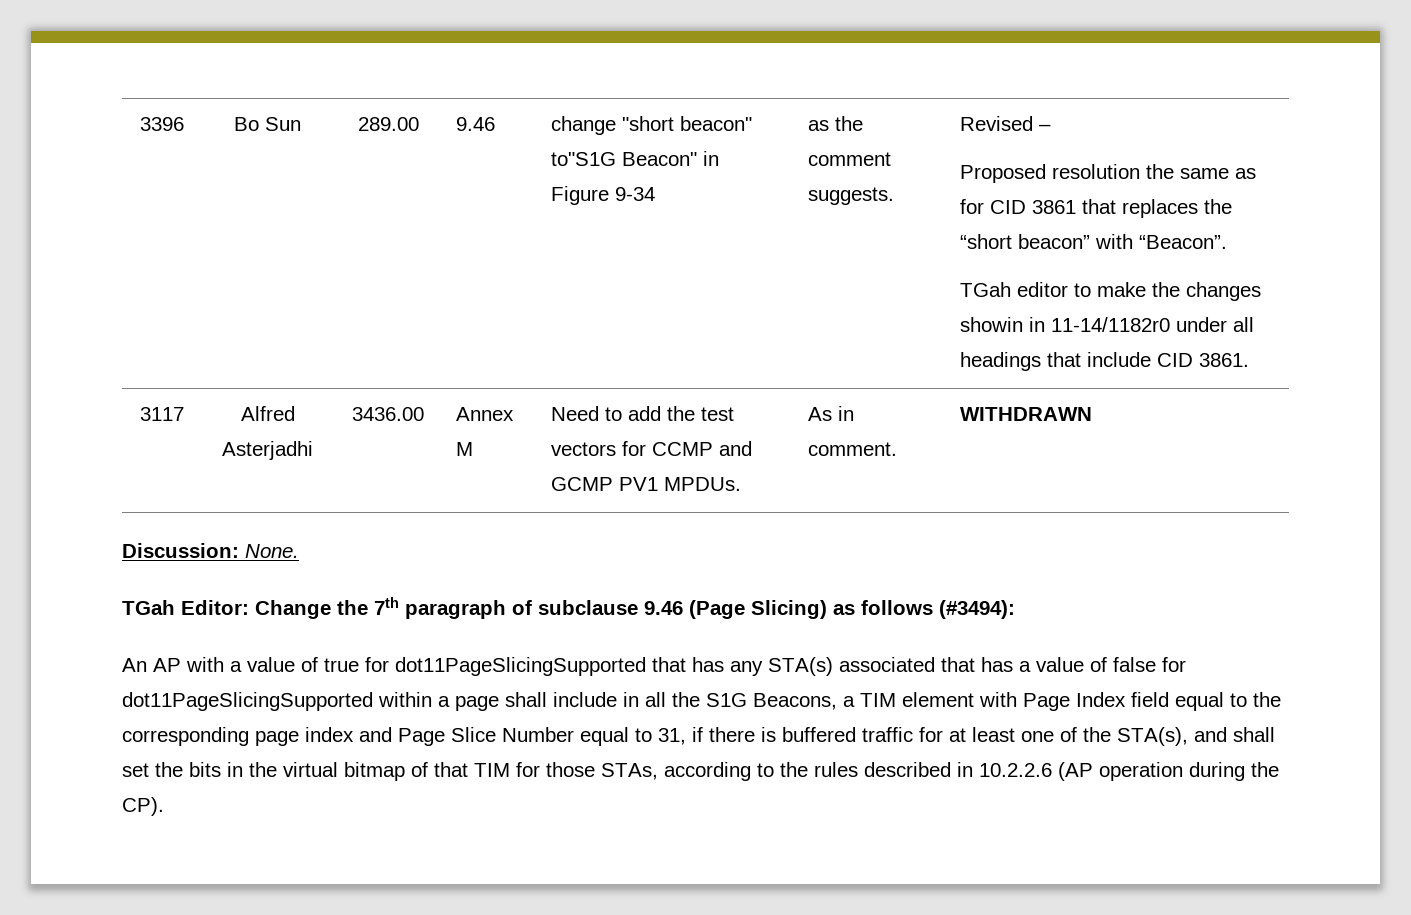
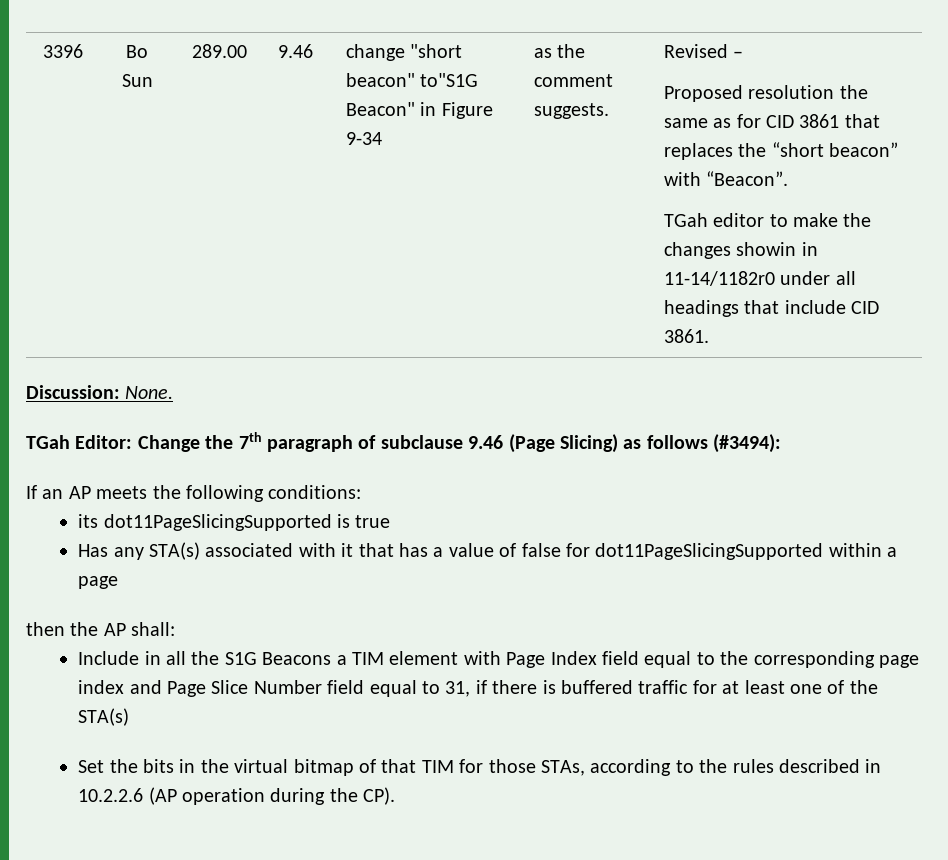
[139,407,184,421] [240,406,295,421] [222,441,313,460] [352,407,424,421] [456,407,515,421] [456,442,474,456] [551,406,735,421] [551,441,753,456] [551,477,742,491] [808,406,855,421] [808,442,898,456] [960,407,1093,421] // 3117 | Alfred Asterjadhi | 3436.00 | Annex M | Need to add the test vectors for CCMP and GCMP PV1 MPDUs. | As in comment. | WITHDRAWN -> (709, 336) none
[122,657,724,676] An AP with a value of true for dot11PageSlicingSupported that has -> [26,485,362,502] [78,514,391,531] [78,544,109,557] If an AP meets the following conditions: // its dot11PageSlicingSupported is true // Has
(935, 664) none -> [298,543,354,557] with it
[505,692,617,707] shall include -> [26,622,176,636] [78,651,140,665] // then the AP shall: // Include
[753,693,837,710] Beacons, -> [262,652,332,665] Beacons
(574, 734) none -> [327,680,365,694] field
[1117,727,1275,746] [122,763,149,777] STA(s), and shall set -> [78,708,130,726] [78,760,105,773] STA(s) // Set

